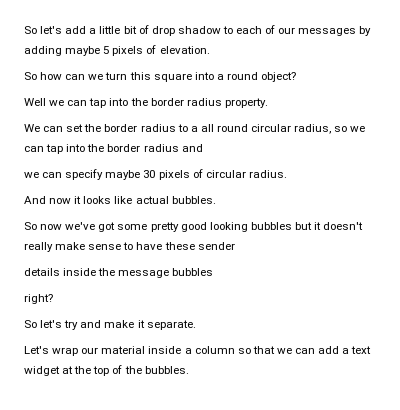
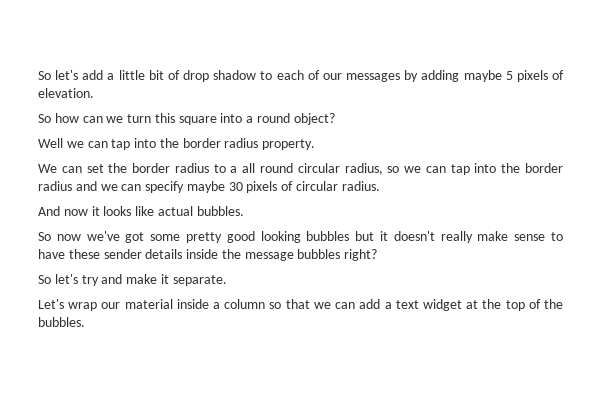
(203, 148) // -> (97, 186) none
(235, 246) // -> (142, 254) none
(214, 272) // -> (341, 254) none

